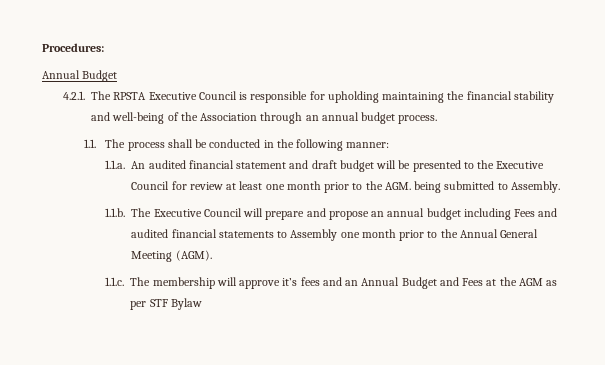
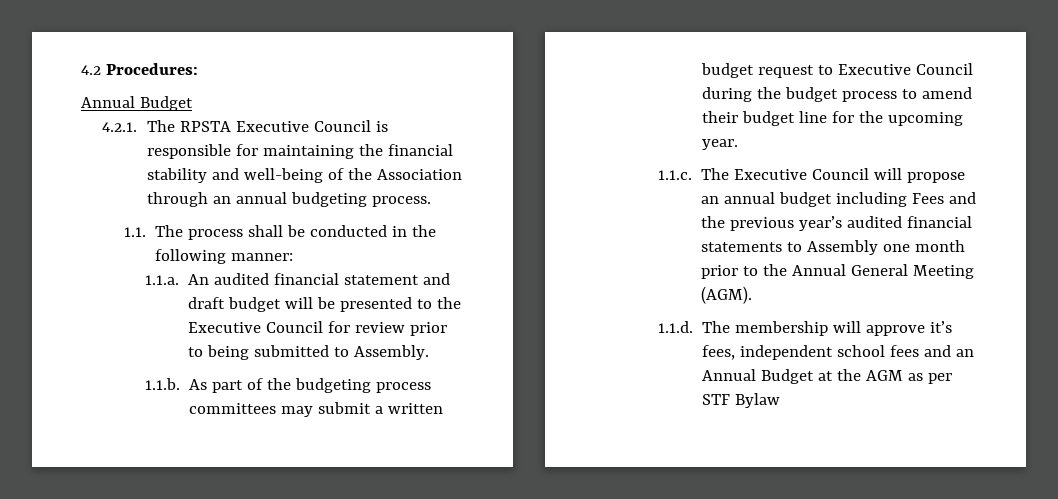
(42, 47) none -> [81,65,101,75] 4.2
[327,91,379,103] upholding -> (258, 150) none
[361,112,396,124] budget -> [290,192,367,207] budgeting
[226,181,411,193] at least one month prior to the AGM. -> [410,322,448,336] [188,347,204,357] prior to
(126, 212) none -> [189,378,432,393] [189,402,444,417] [701,63,974,78] [702,87,973,102] [702,111,964,126] [702,139,739,150] [657,170,692,180] As part of the budgeting process committees may submit a written budget request to Executive Council during the budget process to amend their budget line for the upcoming year. // 1.1.c.
[265,208,326,220] prepare and -> (903, 174) none
(558, 212) none -> [701,216,843,231] the previous year’s
[105,277,125,286] 1.1.c. -> [657,321,693,333] 1.1.d.
(298, 282) none -> [702,345,886,360] fees, independent school
[439,277,484,286] and Fees -> (815, 376) none

